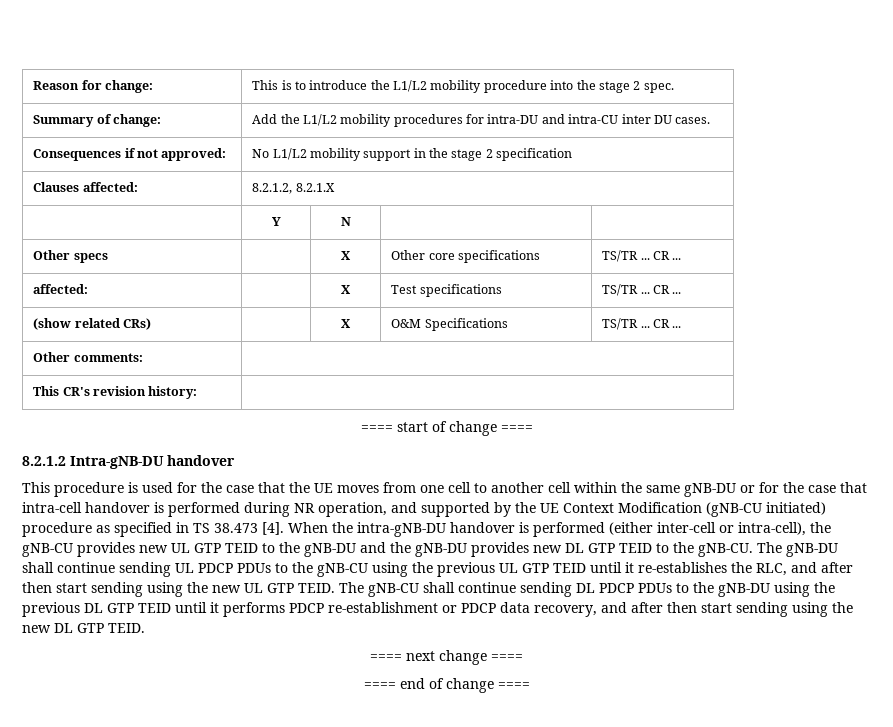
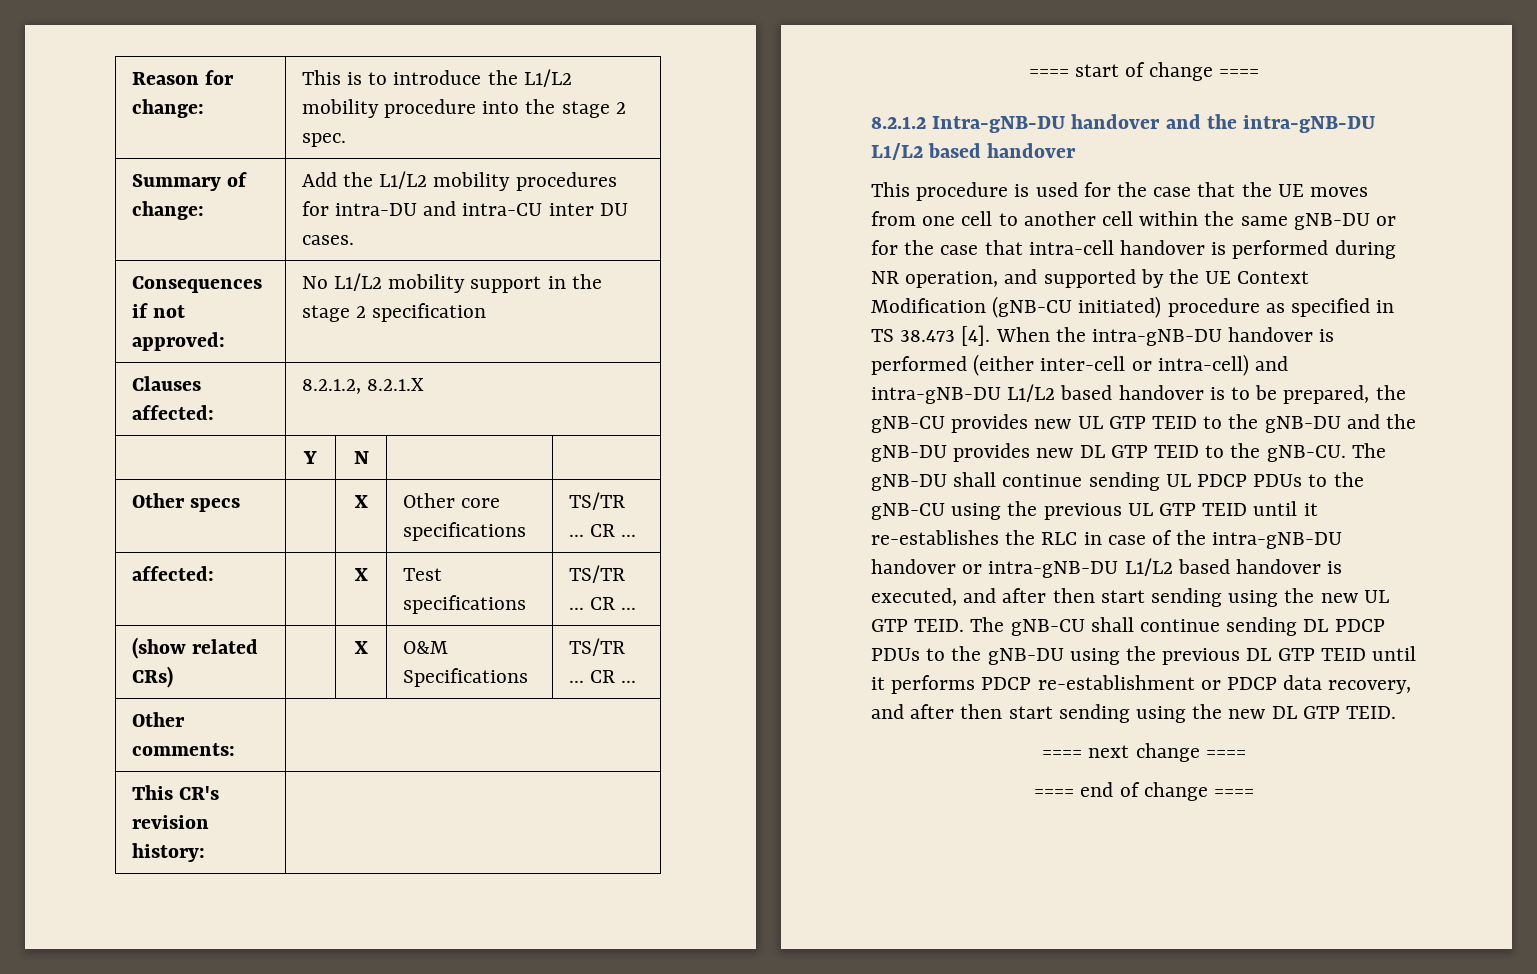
(235, 460) none -> [1165,114,1376,133] [871,143,1077,160] and the intra-gNB-DU L1/L2 based handover
[738,522,806,536] intra-cell), -> [1157,354,1289,376] [871,384,1370,404] intra-cell) and intra-gNB-DU L1/L2 based handover is to be prepared,
[756,563,787,576] RLC, -> [1041,530,1343,549] [871,558,1343,578] [871,588,957,606] RLC in case of the intra-gNB-DU handover or intra-gNB-DU L1/L2 based handover is executed,

